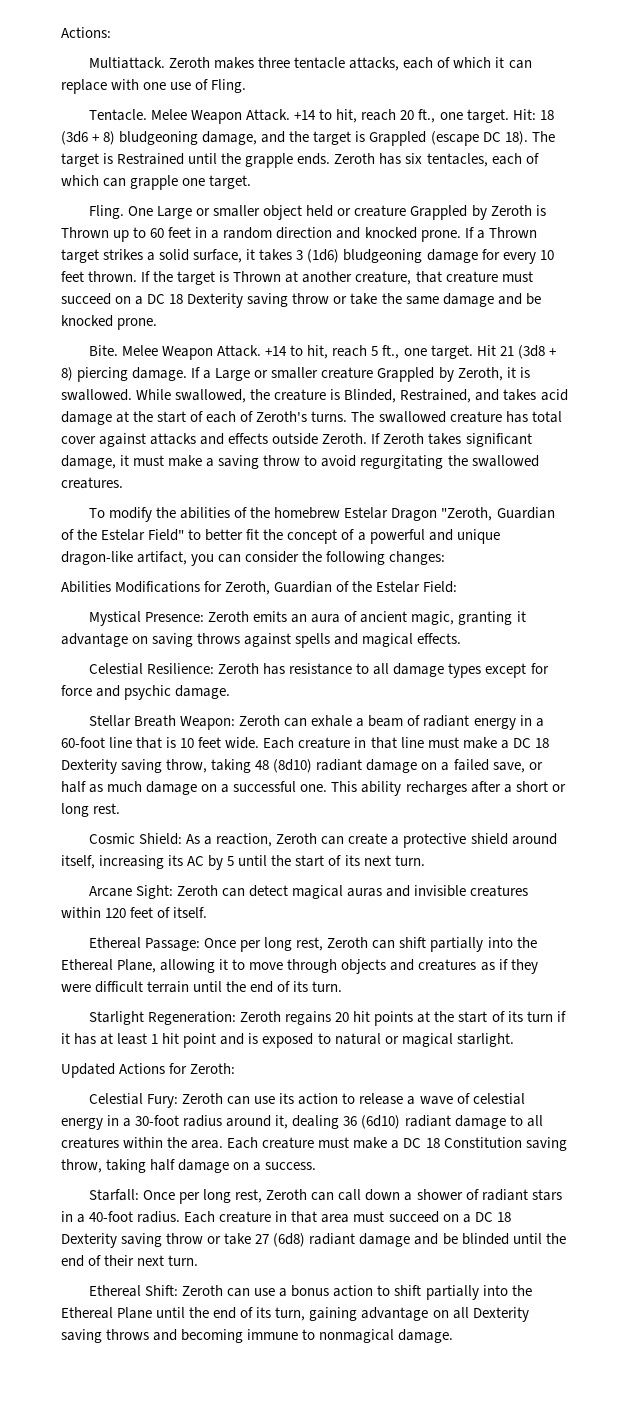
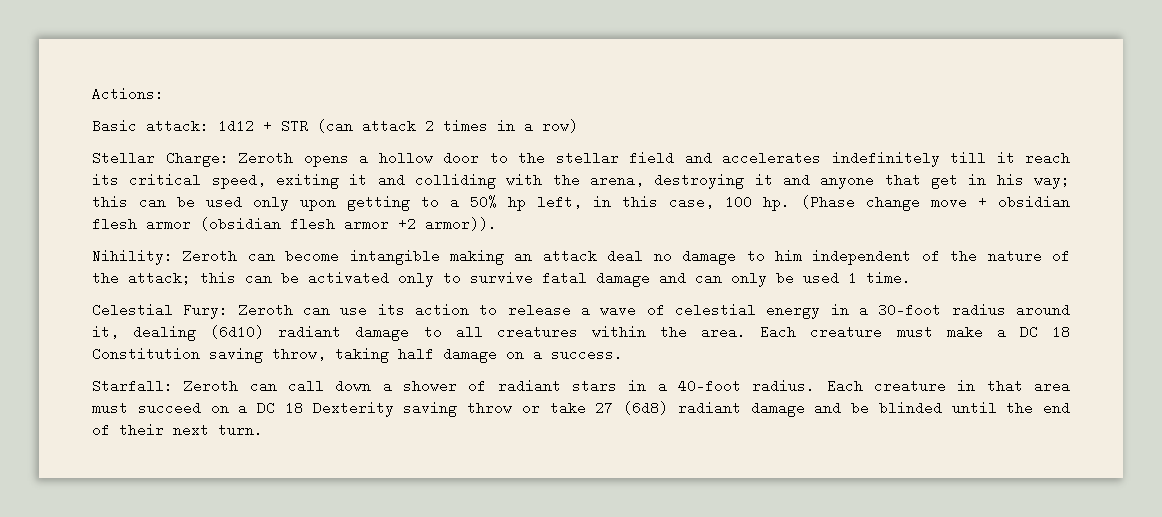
[88,57,532,71] [61,79,247,94] [88,109,554,124] [61,131,555,146] [61,153,539,168] [61,175,252,190] [88,205,546,220] [61,227,537,242] [61,249,554,264] [61,271,533,285] [61,293,541,308] [61,315,158,330] [88,345,556,360] [61,367,530,382] [61,389,568,403] [61,411,562,425] [61,433,532,447] [61,455,539,469] [61,477,123,489] [88,507,555,522] [61,529,500,544] [61,551,446,566] [61,581,458,595] [88,611,526,626] [61,633,462,648] [88,663,549,678] [61,685,231,700] [88,715,544,730] [61,737,549,749] [61,759,543,774] [61,781,566,796] [61,803,121,817] [88,833,557,848] [61,855,425,870] [88,885,529,899] [61,907,208,918] [88,937,537,952] [61,959,538,974] [61,981,343,993] [88,1011,566,1026] [61,1033,514,1048] [61,1063,236,1078] Multiattack. Zeroth makes three tentacle attacks, each of which it can replace with one use of Fling. // Tentacle. Melee Weapon Attack. +14 to hit, reach 20 ft., one target. Hit: 18 (3d6 + 8) bludgeoning damage, and the target is Grappled (escape DC 18). The target is Restrained until the grapple ends. Zeroth has six tentacles, each of which can grapple one target. // Fling. One Large or smaller object held or creature Grappled by Zeroth is Thrown up to 60 feet in a random direction and knocked prone. If a Thrown target strikes a solid surface, it takes 3 (1d6) bludgeoning damage for every 10 feet thrown. If the target is Thrown at another creature, that creature must succeed on a DC 18 Dexterity saving throw or take the same damage and be knocked prone. // Bite. Melee Weapon Attack. +14 to hit, reach 5 ft., one target. Hit 21 (3d8 + 8) piercing damage. If a Large or smaller creature Grappled by Zeroth, it is swallowed. While swallowed, the creature is Blinded, Restrained, and takes acid damage at the start of each of Zeroth's turns. The swallowed creature has total cover against attacks and effects outside Zeroth. If Zeroth takes significant damage, it must make a saving throw to avoid regurgitating the swallowed creatures. // To modify the abilities of the homebrew Estelar Dragon "Zeroth, Guardian of the Estelar Field" to better fit the concept of a powerful and unique dragon-like artifact, you can consider the following changes: // Abilities Modifications for Zeroth, Guardian of the Estelar Field: // Mystical Presence: Zeroth emits an aura of ancient magic, granting it advantage on saving throws against spells and magical effects. // Celestial Resilience: Zeroth has resistance to all damage types except for force and psychic damage. // Stellar Breath Weapon: Zeroth can exhale a beam of radiant energy in a 60-foot line that is 10 feet wide. Each creature in that line must make a DC 18 Dexterity saving throw, taking 48 (8d10) radiant damage on a failed save, or half as much damage on a successful one. This ability recharges after a short or long rest. // Cosmic Shield: As a reaction, Zeroth can create a protective shield around itself, increasing its AC by 5 until the start of its next turn. // Arcane Sight: Zeroth can detect magical auras and invisible creatures within 120 feet of itself. // Ethereal Passage: Once per long rest, Zeroth can shift partially into the Ethereal Plane, allowing it to move through objects and creatures as if they were difficult terrain until the end of its turn. // Starlight Regeneration: Zeroth regains 20 hit points at the start of its turn if it has at least 1 hit point and is exposed to natural or magical starlight. // Updated Actions for Zeroth: -> [92,119,578,133] [92,151,1070,167] [92,173,1071,189] [92,195,1070,211] [92,217,497,231] [92,249,1070,265] [92,271,911,287] Basic attack: 1d12 + STR (can attack 2 times in a row) // Stellar Charge: Zeroth opens a hollow door to the stellar field and accelerates indefinitely till it reach its critical speed, exiting it and colliding with the arena, destroying it and anyone that get in his way; this can be used only upon getting to a 50% hp left, in this case, 100 hp. (Phase change move + obsidian flesh armor (obsidian flesh armor +2 armor)). // Nihility: Zeroth can become intangible making an attack deal no damage to him independent of the nature of the attack; this can be activated only to survive fatal damage and can only be used 1 time.
[343,1116,358,1126] 36 -> (197, 333) none
[143,1189,263,1204] Once per long rest, -> (173, 386) none
[88,1285,532,1300] [61,1307,529,1322] [61,1329,454,1343] // Ethereal Shift: Zeroth can use a bonus action to shift partially into the Ethereal Plane until the end of its turn, gaining advantage on all Dexterity saving throws and becoming immune to nonmagical damage. -> (263, 430) none

